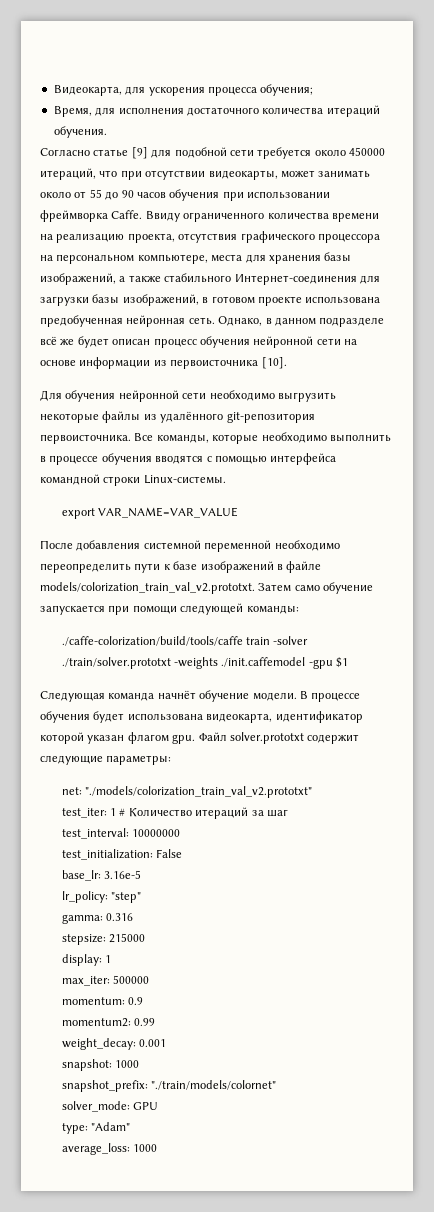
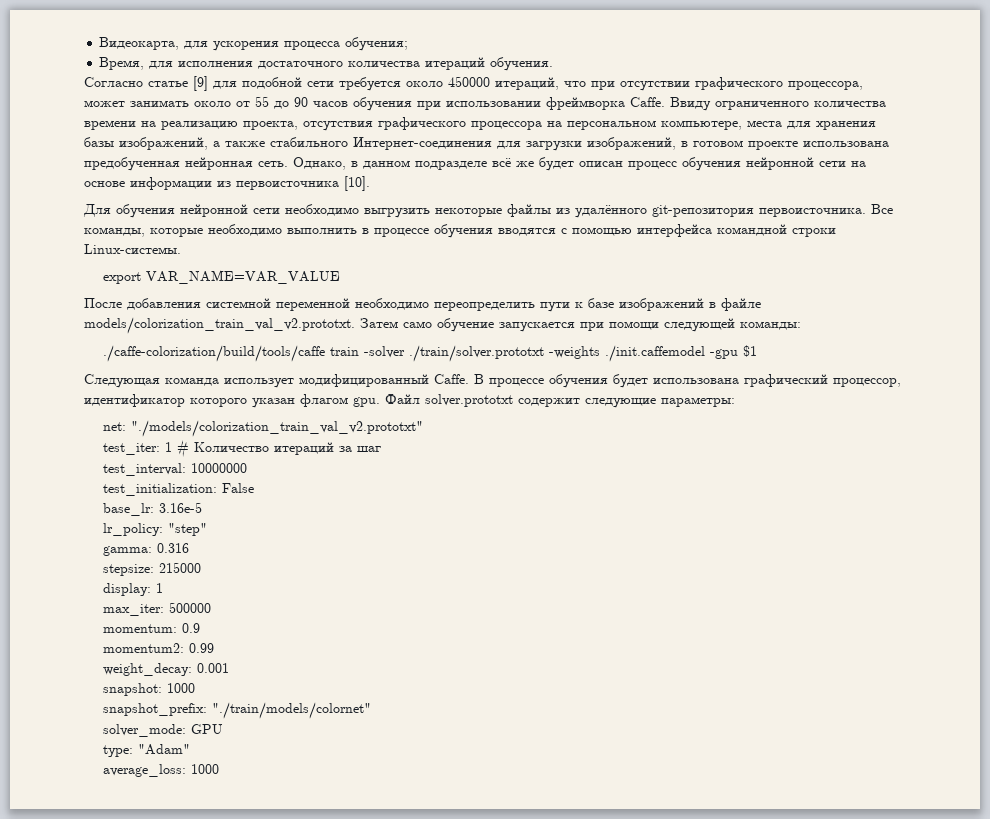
[208,170,278,180] видеокарты, -> [695,77,863,90] графического процессора,
[92,294,120,304] базы -> (582, 146) none
[157,690,297,702] начнёт обучение модели. -> [224,374,469,388] использует модифицированный Caffe.
[206,711,363,723] [40,732,84,744] видеокарта, идентификатор которой -> [744,374,901,387] [84,394,247,407] графический процессор, идентификатор которого

